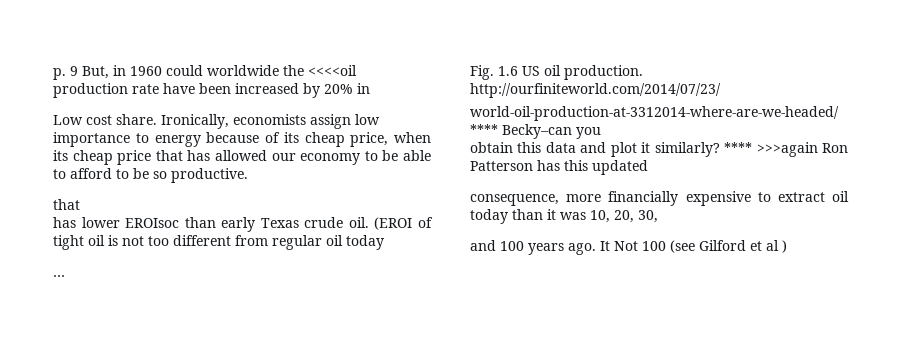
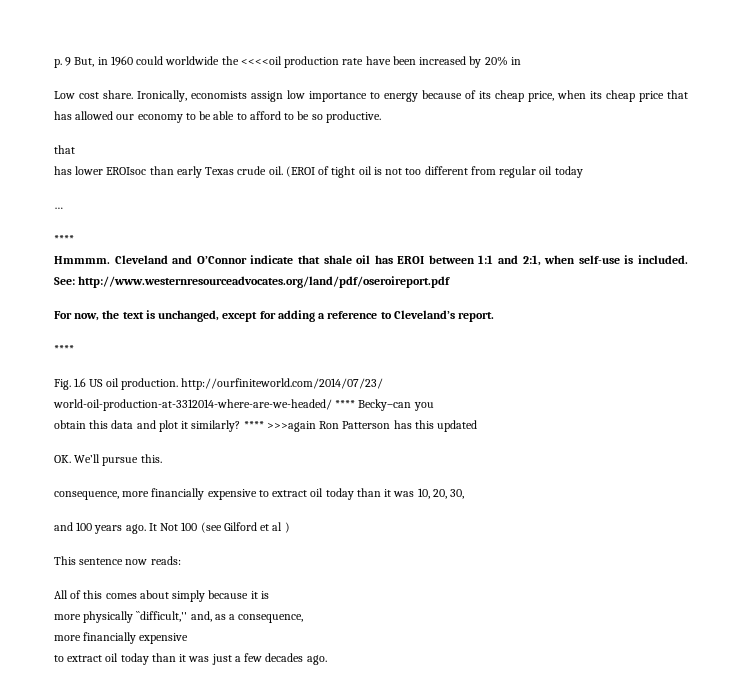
(65, 276) none -> [54,235,74,243] [54,255,688,266] [54,276,451,288] [54,310,495,322] [54,345,74,353] // **** // Hmmmm. Cleveland and O’Connor indicate that shale oil has EROI between 1:1 and 2:1, when self-use is included. See: http://www.westernresourceadvocates.org/land/pdf/oseroireport.pdf // For now, the text is unchanged, except for adding a reference to Cleveland’s report. // ****
(648, 167) none -> [54,454,162,466] // OK. We’ll pursue this.
(787, 246) none -> [54,556,181,565] [54,590,269,602] [54,611,304,623] [54,632,189,644] [54,653,327,665] // This sentence now reads: // All of this comes about simply because it is // more physically ``difficult,'' and, as a consequence, // more financially expensive // to extract oil today than it was just a few decades ago.

